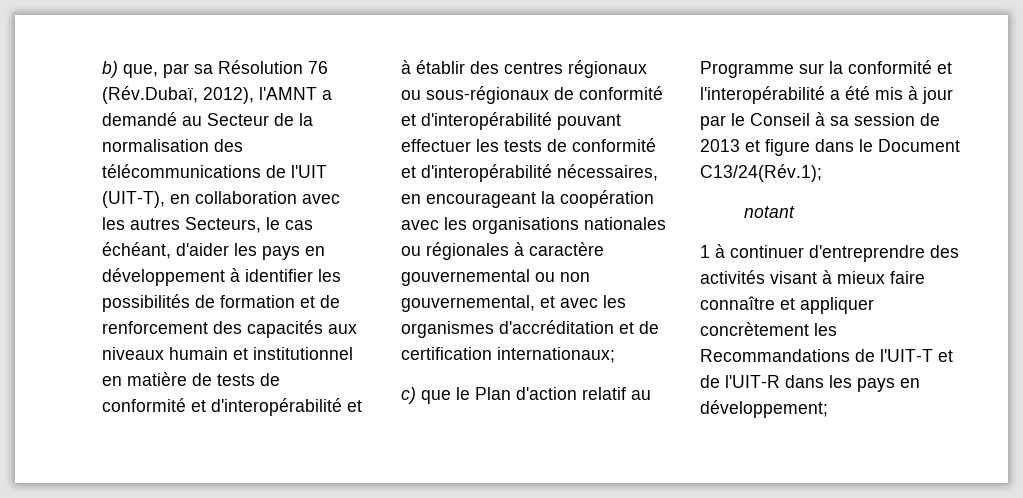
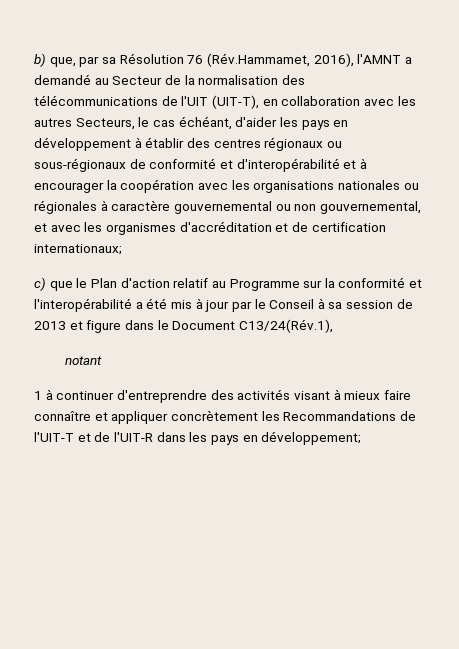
[102,86,254,104] (Rév.Dubaï, 2012), -> [206,53,354,67] (Rév.Hammamet, 2016),
[245,269,341,282] [102,294,340,312] [102,320,357,338] [102,347,353,360] [102,372,280,386] [102,398,362,416] [401,60,411,74] identifier les possibilités de formation et de renforcement des capacités aux niveaux humain et institutionnel en matière de tests de conformité et d'interopérabilité et à -> (142, 142) none
[557,114,621,130] [401,138,656,152] [401,164,658,182] [401,192,536,208] pouvant effectuer les tests de conformité et d'interopérabilité nécessaires, en encourageant -> [343,158,367,169] [34,182,104,193] et à encourager
[700,164,822,182] C13/24(Rév.1); -> [238,319,333,333] C13/24(Rév.1),

